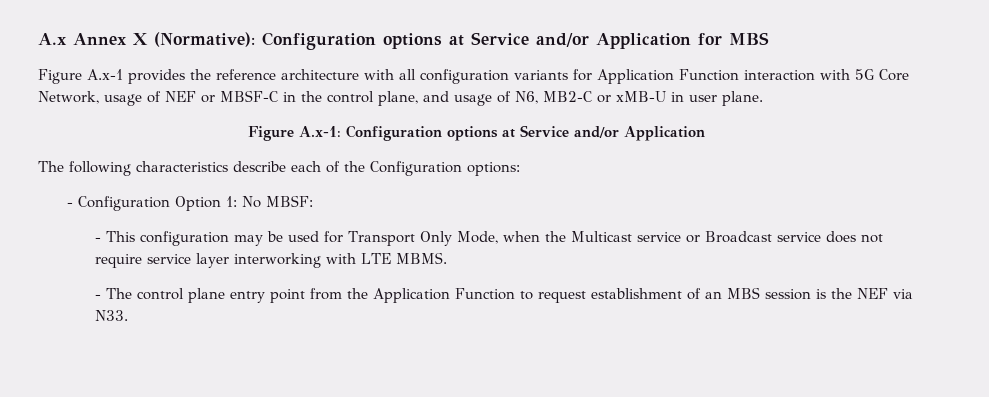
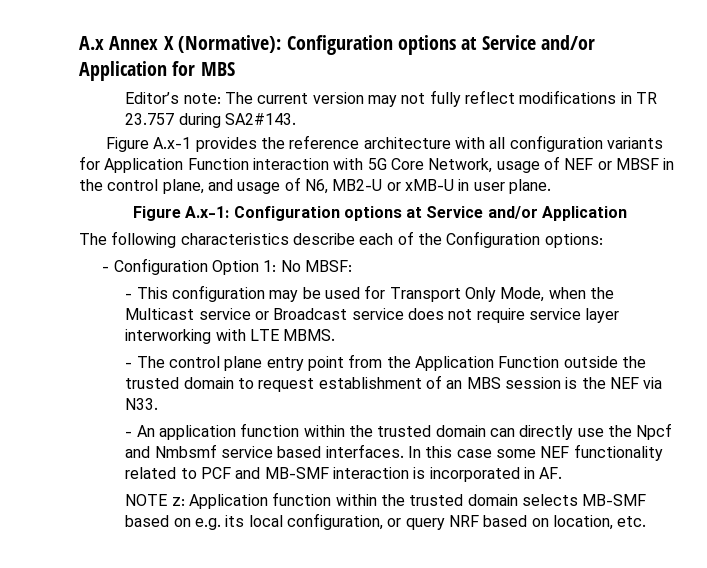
(769, 38) none -> [125,90,657,107] [125,113,297,128] // Editor’s note: The current version may not fully reflect modifications in TR 23.757 during SA2#143.
[220,90,278,102] MBSF-C -> [615,158,659,170] MBSF
[543,91,592,102] MB2-C -> [332,179,383,191] MB2-U
(516, 294) none -> [563,356,646,368] [125,377,234,389] outside the trusted domain
(129, 315) none -> [125,423,673,440] [125,444,663,461] [125,467,563,482] [125,492,647,509] [125,513,647,530] // - An application function within the trusted domain can directly use the Npcf and Nmbsmf service based interfaces. In this case some NEF functionality related to PCF and MB-SMF interaction is incorporated in AF. // NOTE z: Application function within the trusted domain selects MB-SMF based on e.g. its local configuration, or query NRF based on location, etc.

